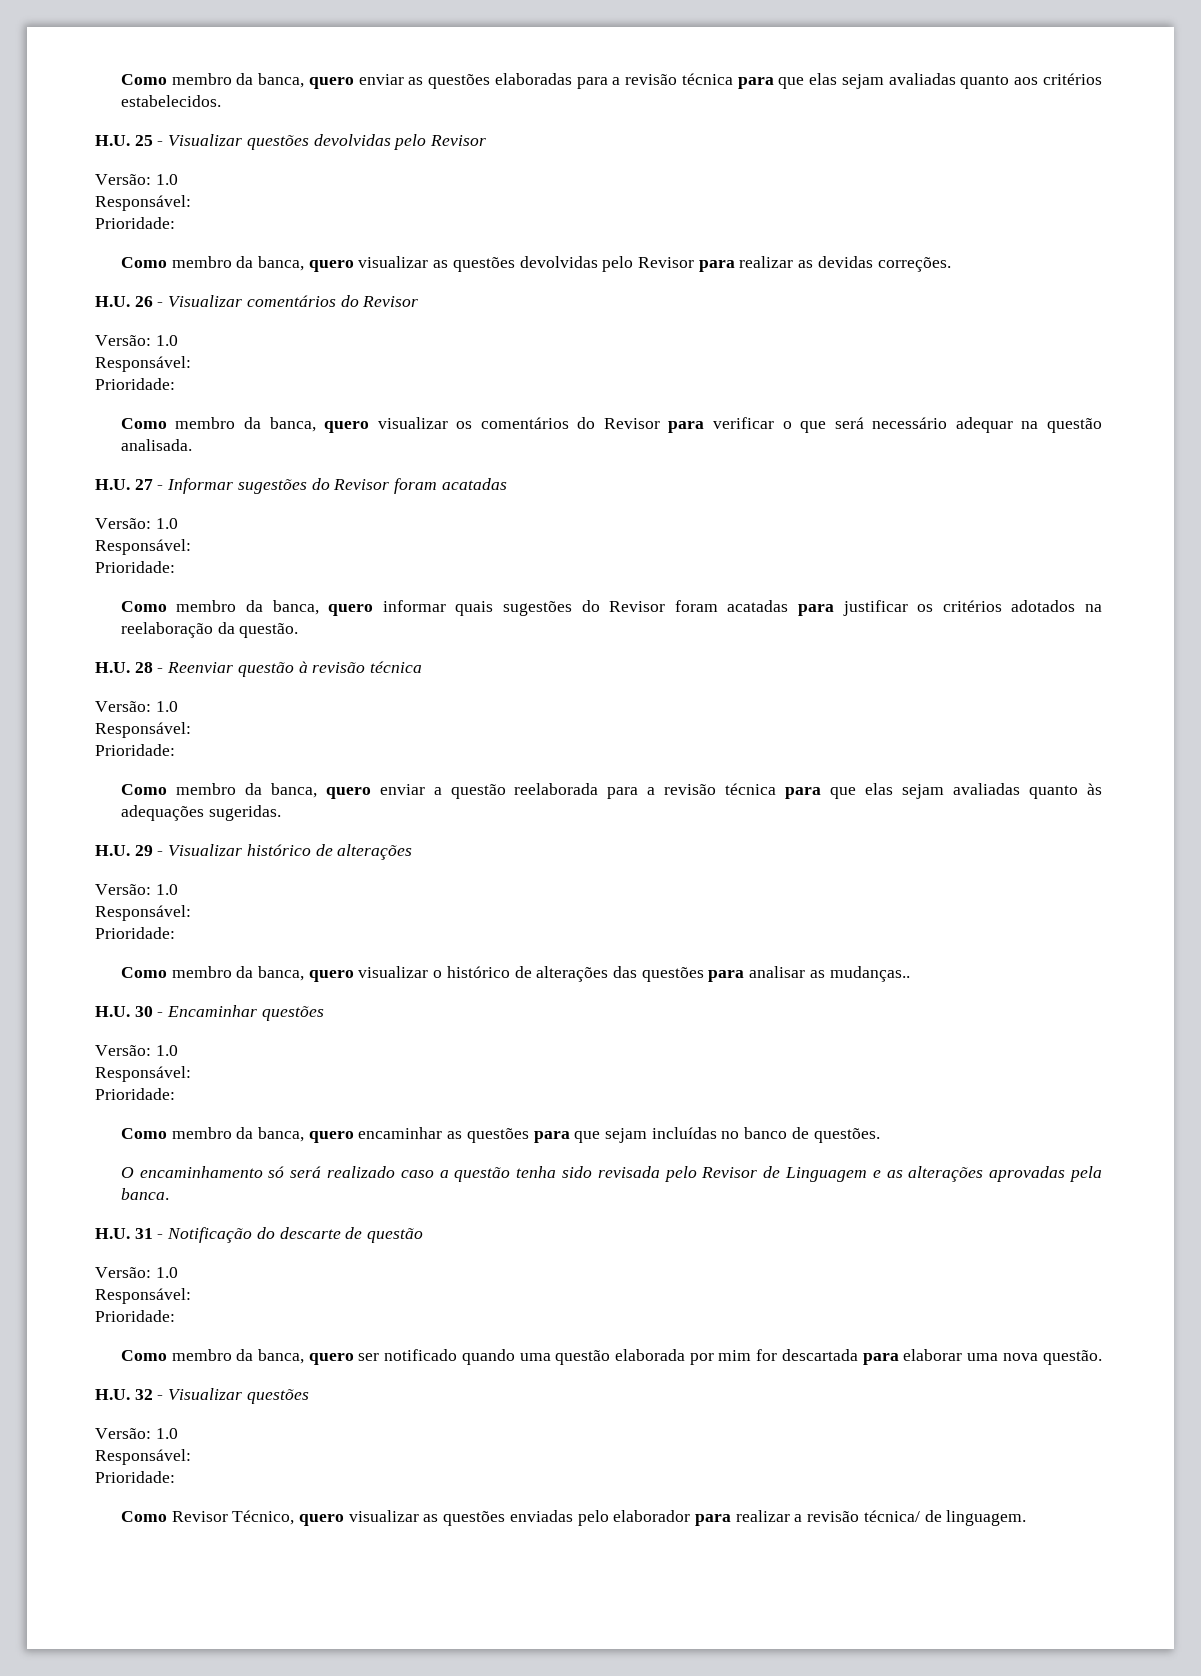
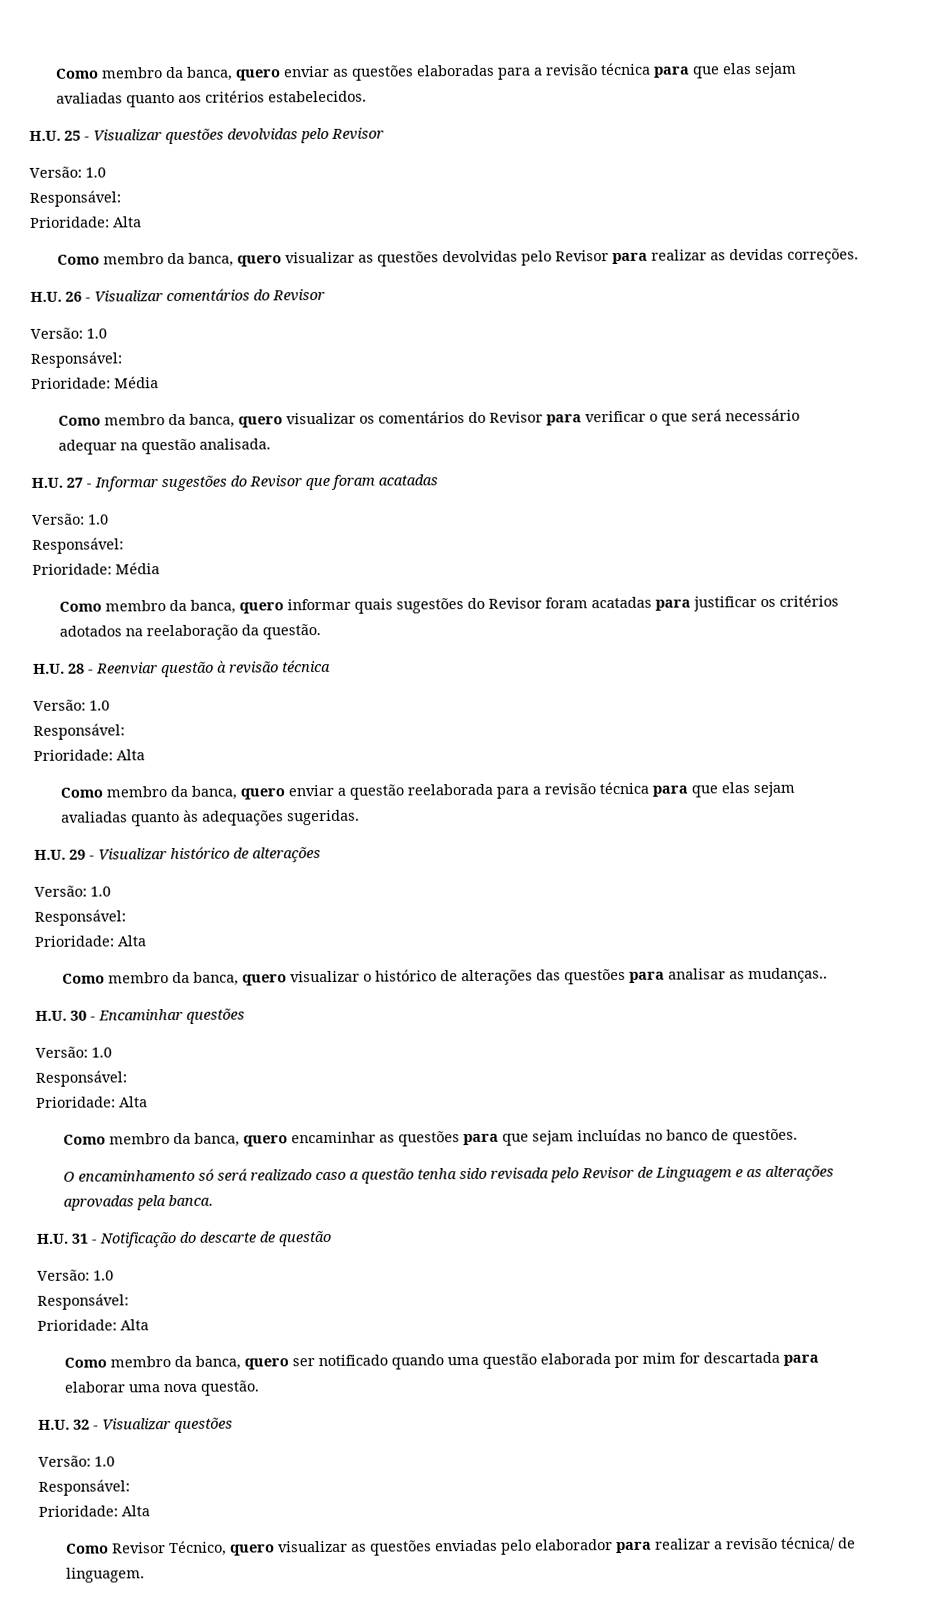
(175, 223) none -> [112,216,142,228] Alta
(175, 384) none -> [114,376,159,389] Média
(390, 484) none -> [305,477,330,491] que
(175, 567) none -> [115,562,160,575] Média
(175, 750) none -> [116,749,145,761] Alta
(175, 933) none -> [117,935,146,947] Alta
(175, 1094) none -> [118,1096,148,1108] Alta
(175, 1316) none -> [120,1319,149,1331] Alta
(175, 1477) none -> [121,1505,150,1517] Alta

